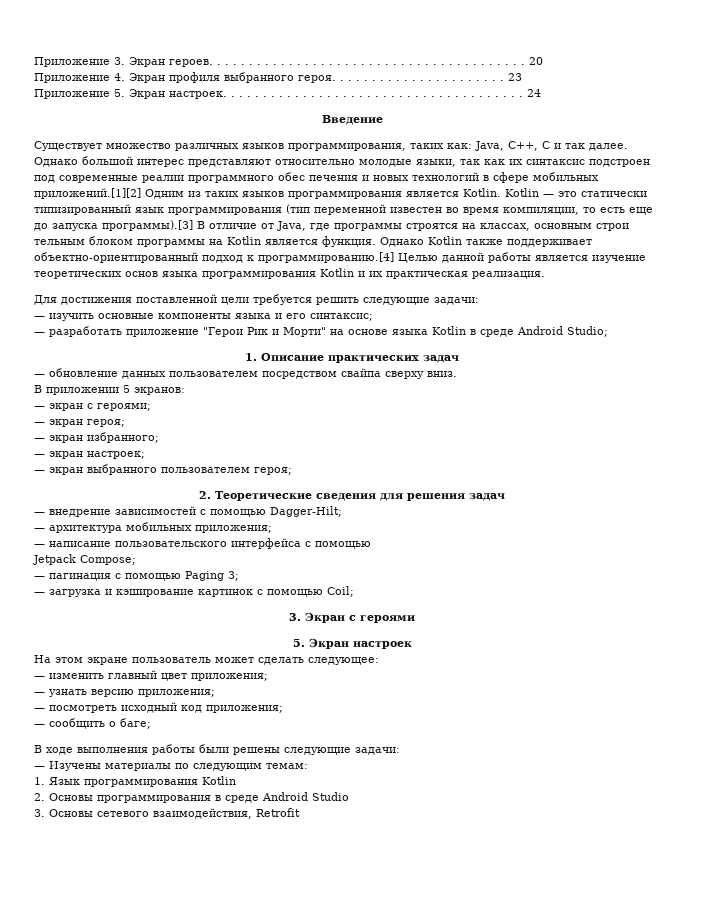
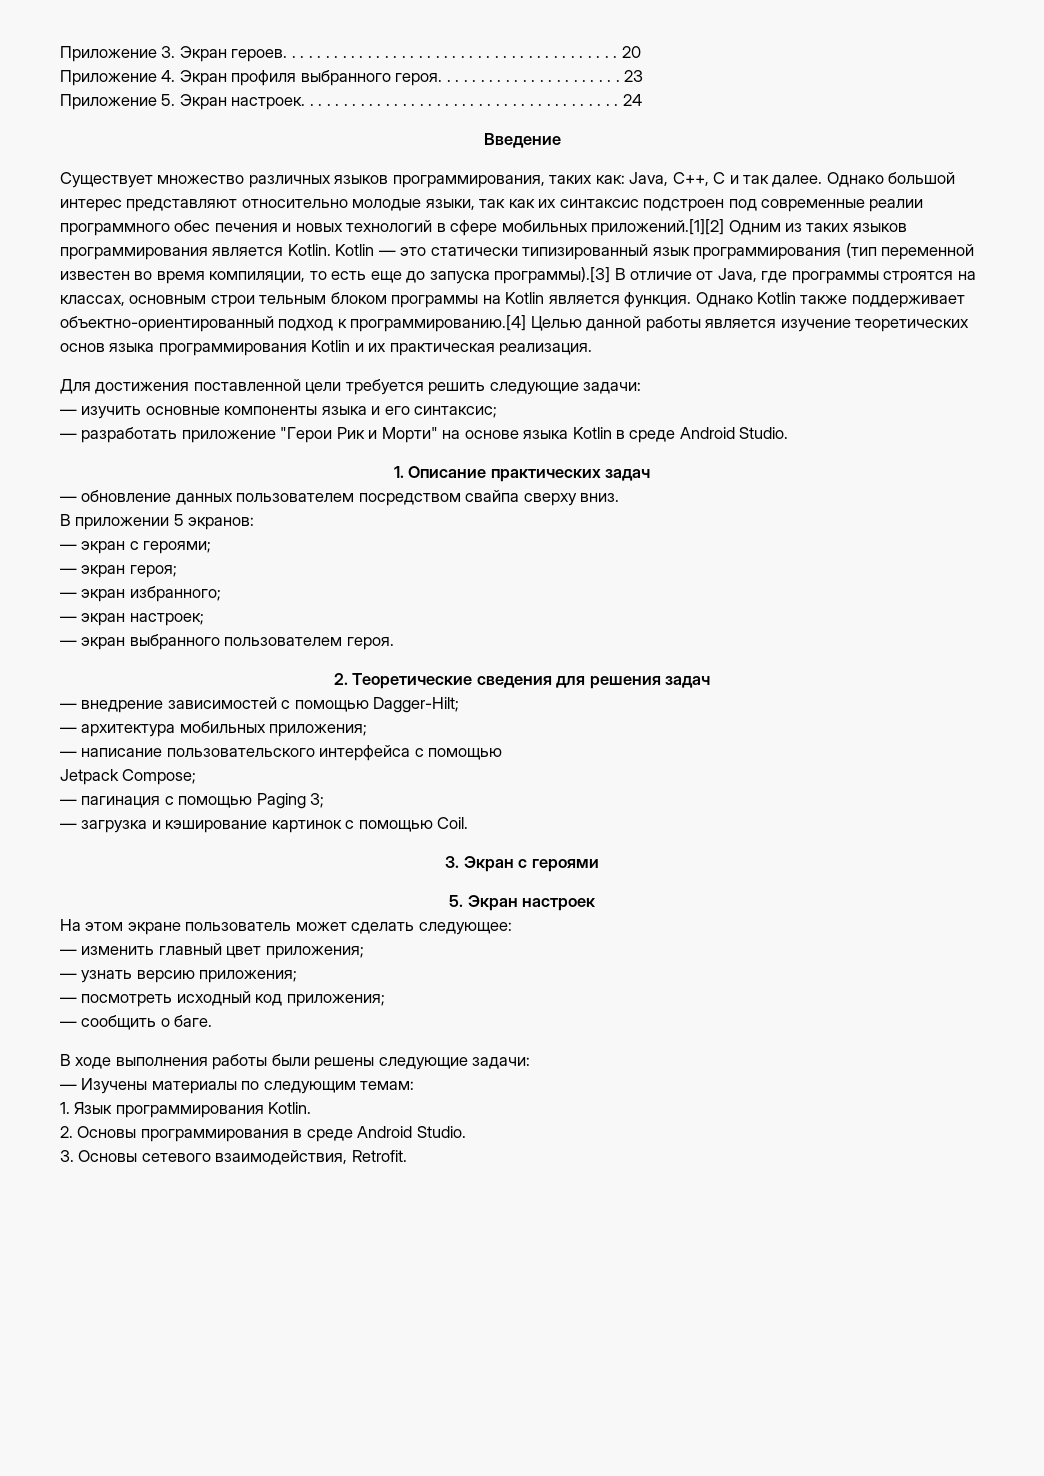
[567,326,608,337] Studio; -> [739,427,789,439] Studio.
[254,467,292,475] героя; -> [346,637,394,650] героя.
[327,586,354,597] Coil; -> [437,817,469,829] Coil.
[120,718,151,729] баге; -> [174,1015,213,1027] баге.
[202,776,236,785] Kotlin -> [268,1102,312,1114] Kotlin.
[312,792,349,801] Studio -> [416,1126,466,1138] Studio.
[256,808,300,817] Retrofit -> [351,1150,407,1162] Retrofit.

